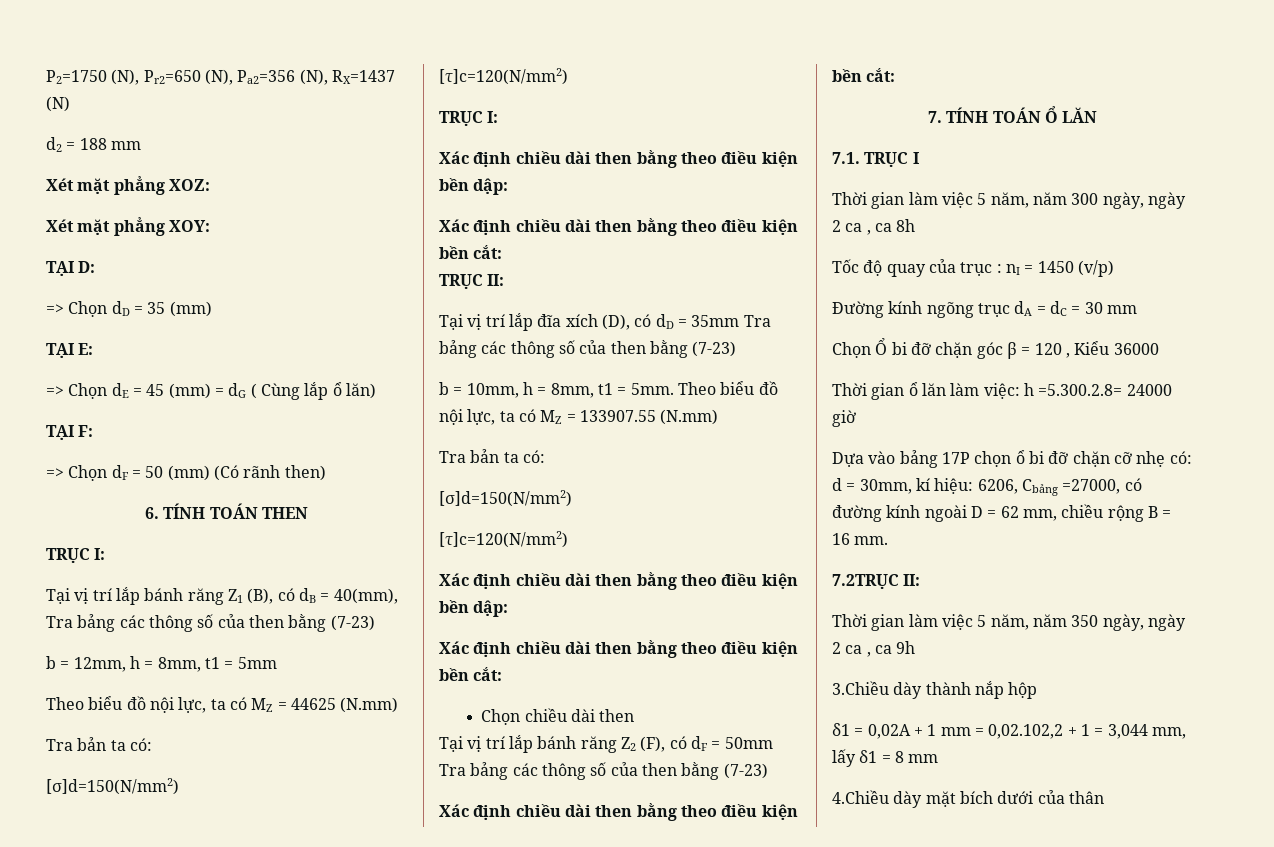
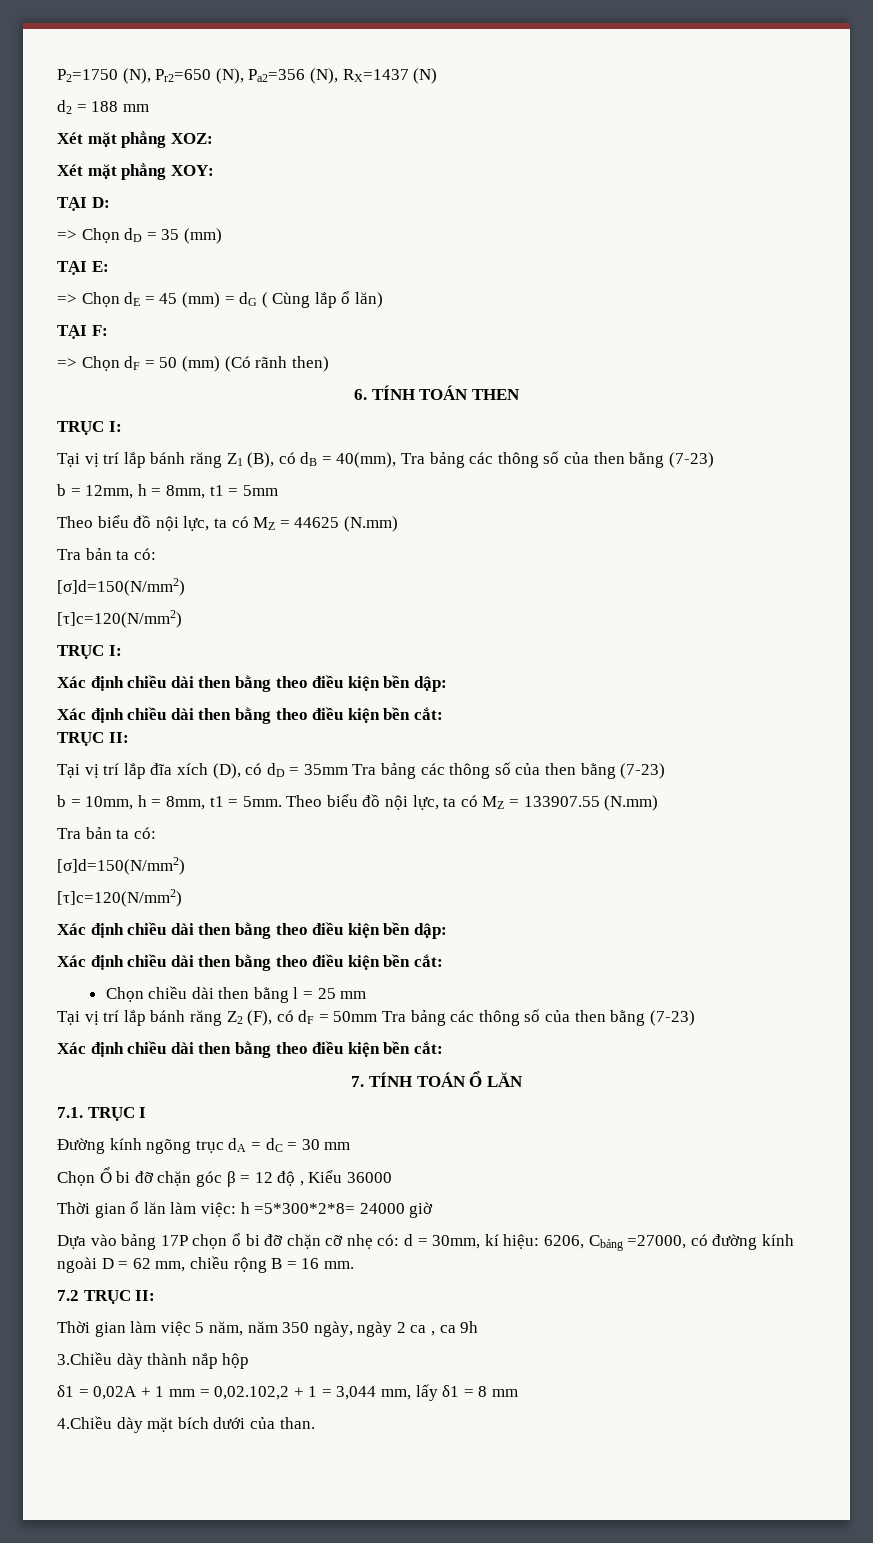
(635, 715) none -> [253,987,367,1003] bằng l = 25 mm
[832,192,1186,209] [832,219,916,235] [832,259,1114,277] // Thời gian làm việc 5 năm, năm 300 ngày, ngày 2 ca , ca 8h // Tốc độ quay của trục : nI = 1450 (v/p) -> (147, 1112) none
[1034,343,1062,355] 120 -> [254,1171,296,1186] 12 độ
[1038,384,1123,396] =5.300.2.8= -> [254,1203,356,1214] =5*300*2*8=
[832,574,899,589] 7.2TRỤC -> [57,1290,131,1304] 7.2 TRỤC
[1068,791,1104,804] thân -> [279,1417,315,1429] than.

